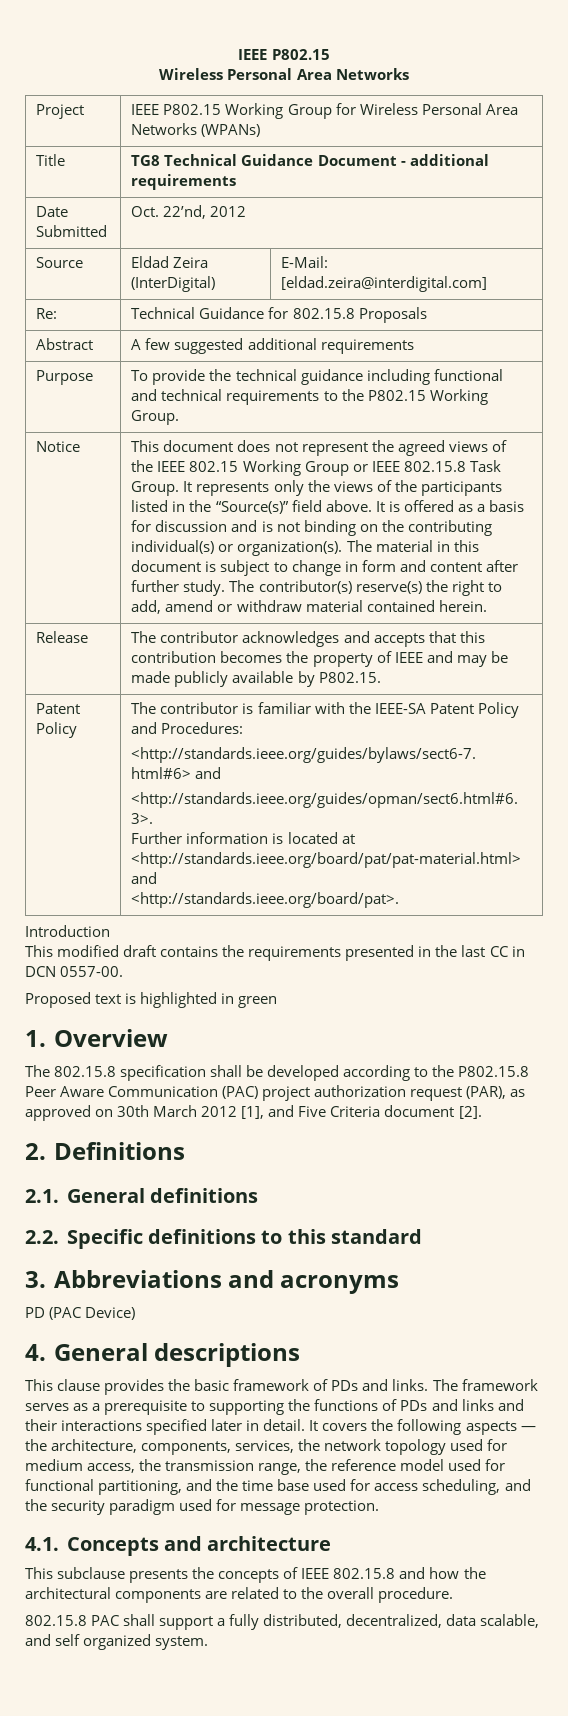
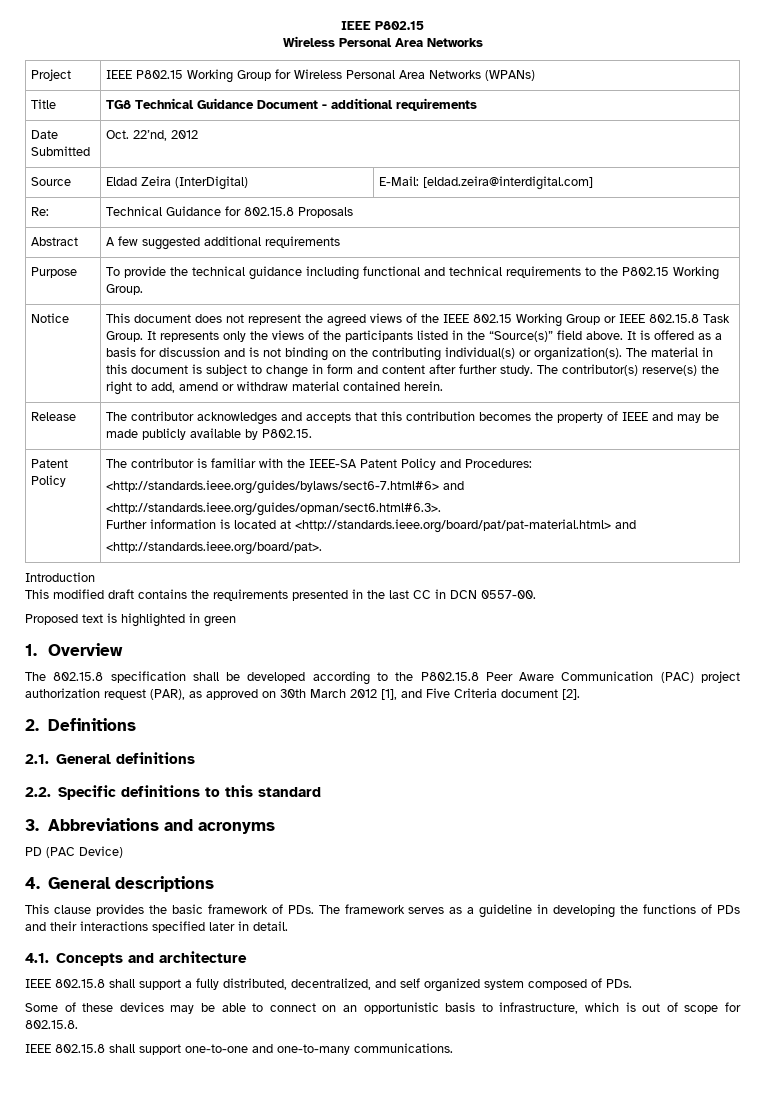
[331,1379,429,1391] PDs and links. -> [287,905,314,914] PDs.
[104,1400,285,1415] prerequisite to supporting -> [479,904,616,918] guideline in developing
[461,1399,524,1411] links and -> (46, 926) none
[309,1419,536,1435] [25,1439,508,1455] [25,1459,506,1475] [25,1479,531,1495] [25,1499,380,1515] [25,1536,332,1556] [25,1567,486,1583] [25,1587,454,1603] [25,1615,121,1626] It covers the following aspects — the architecture, components, services, the network topology used for medium access, the transmission range, the reference model used for functional partitioning, and the time base used for access scheduling, and the security paradigm used for message protection. // 4.1. Concepts and architecture // This subclause presents the concepts of IEEE 802.15.8 and how the architectural components are related to the overall procedure. // 802.15.8 PAC -> [25,951,247,966] [25,979,105,988] // 4.1. Concepts and architecture // IEEE 802.15.8
[446,1614,540,1628] data scalable, -> (371, 984) none
[155,1636,209,1650] system. -> [484,978,632,990] [25,1002,742,1014] [25,1020,78,1029] [25,1043,453,1055] system composed of PDs. // Some of these devices may be able to connect on an opportunistic basis to infrastructure, which is out of scope for 802.15.8. // IEEE 802.15.8 shall support one-to-one and one-to-many communications.

